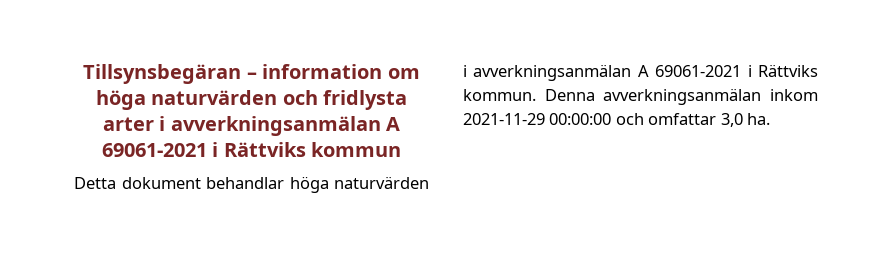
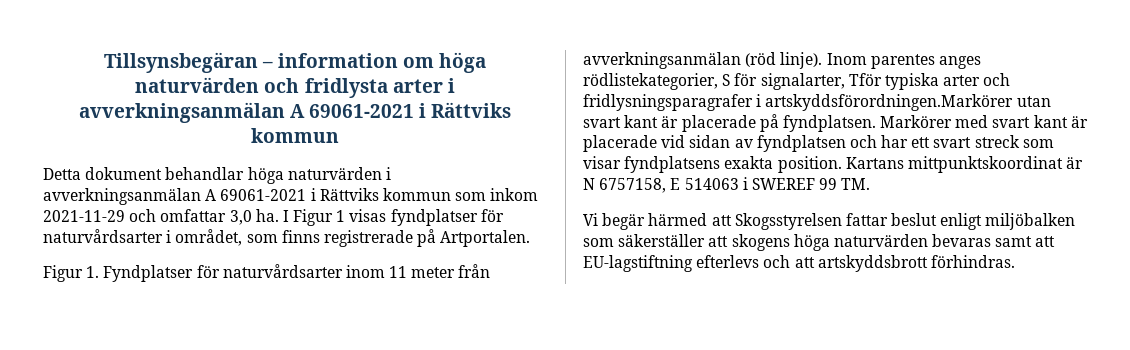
[463,88,762,105] kommun. Denna avverkningsanmälan -> [382,188,487,201] kommun som
[549,113,612,125] 00:00:00 -> (125, 216) none
(771, 119) none -> [282,209,504,226] [43,229,531,247] [43,264,491,282] [583,52,981,69] [583,73,1011,90] [583,94,1051,111] [583,114,1088,132] [583,135,1054,152] [583,156,1084,173] [583,177,871,193] [583,213,1076,230] [583,234,1056,251] [583,255,1015,272] I Figur 1 visas fyndplatser för naturvårdsarter i området, som finns registrerade på Artportalen. // Figur 1. Fyndplatser för naturvårdsarter inom 11 meter från avverkningsanmälan (röd linje). Inom parentes anges rödlistekategorier, S för signalarter, Tför typiska arter och fridlysningsparagrafer i artskyddsförordningen.Markörer utan svart kant är placerade på fyndplatsen. Markörer med svart kant är placerade vid sidan av fyndplatsen och har ett svart streck som visar fyndplatsens exakta position. Kartans mittpunktskoordinat är N 6757158, E 514063 i SWEREF 99 TM. // Vi begär härmed att Skogsstyrelsen fattar beslut enligt miljöbalken som säkerställer att skogens höga naturvärden bevaras samt att EU-lagstiftning efterlevs och att artskyddsbrott förhindras.

